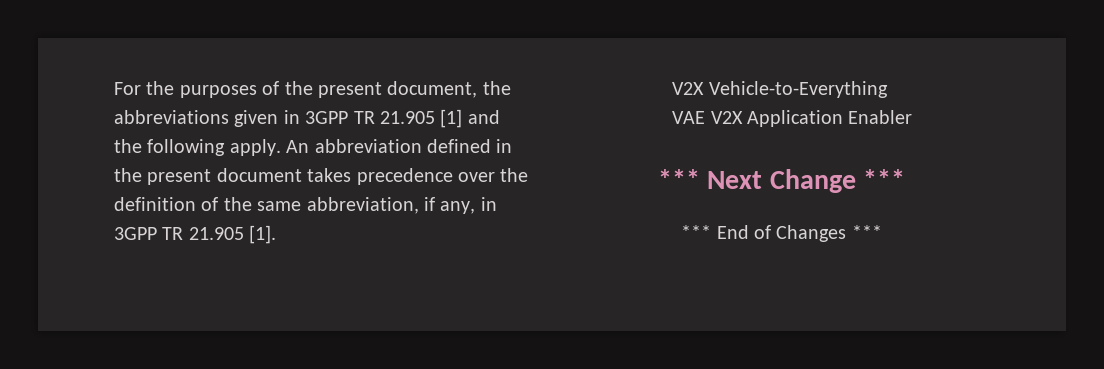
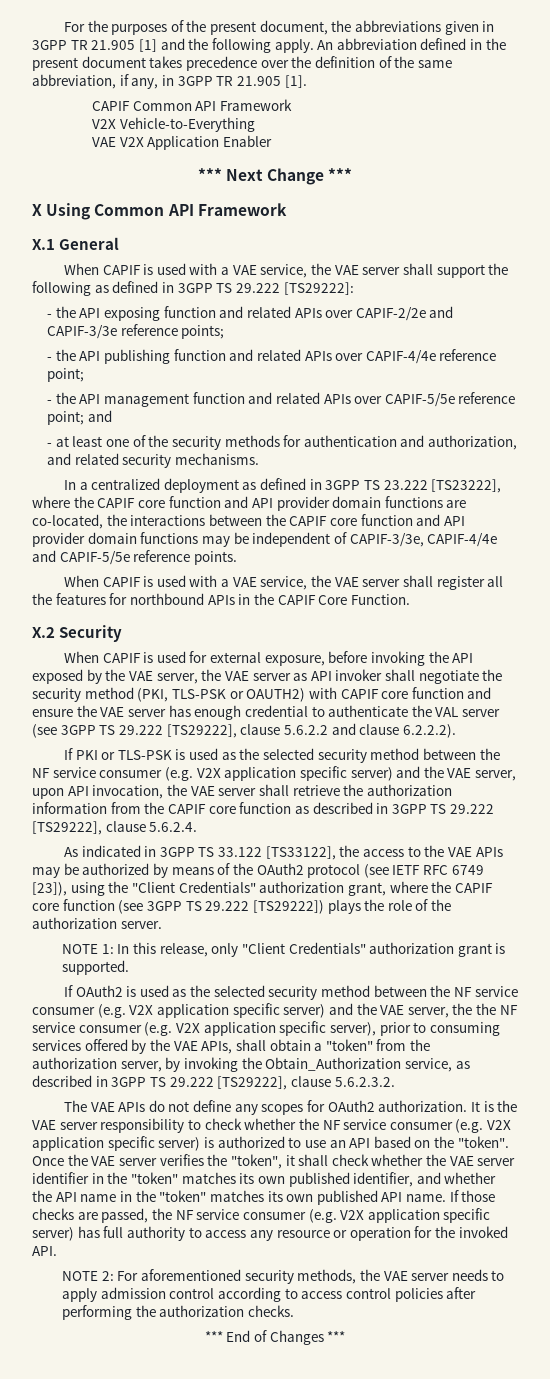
(277, 234) none -> [92,99,292,111] // CAPIF Common API Framework
(906, 179) none -> [32,203,287,220] [32,237,120,250] [63,263,509,278] [32,281,354,296] [47,306,454,321] [47,324,225,339] [47,349,497,364] [47,368,85,382] [47,392,516,407] [47,410,112,425] [47,435,518,450] [47,453,259,468] [63,478,502,493] [32,496,467,511] [32,514,465,529] [32,532,498,547] [32,550,237,565] [63,575,504,590] [32,593,410,605] [32,625,123,642] [63,651,474,666] [32,669,503,684] [32,687,492,702] [32,705,501,720] [32,723,456,738] [63,748,500,763] [32,766,517,781] [32,784,452,799] [32,802,495,814] [32,821,198,835] [63,845,503,860] [32,863,484,878] [32,881,493,896] [32,899,452,914] [32,917,162,929] [62,942,506,957] [62,960,130,975] [63,985,518,1000] [32,1003,518,1018] [32,1021,500,1036] [32,1039,431,1054] [32,1057,470,1072] [32,1075,395,1090] [63,1100,518,1115] [32,1118,512,1133] [32,1136,509,1151] [32,1154,516,1169] [32,1172,497,1187] [32,1190,496,1205] [32,1208,491,1223] [32,1226,508,1241] [32,1246,57,1256] [62,1269,505,1284] [62,1287,477,1302] [62,1305,294,1320] // X Using Common API Framework // X.1 General // When CAPIF is used with a VAE service, the VAE server shall support the following as defined in 3GPP TS 29.222 [TS29222]: // - the API exposing function and related APIs over CAPIF-2/2e and CAPIF-3/3e reference points; // - the API publishing function and related APIs over CAPIF-4/4e reference point; // - the API management function and related APIs over CAPIF-5/5e reference point; and // - at least one of the security methods for authentication and authorization, and related security mechanisms. // In a centralized deployment as defined in 3GPP TS 23.222 [TS23222], where the CAPIF core function and API provider domain functions are co-located, the interactions between the CAPIF core function and API provider domain functions may be independent of CAPIF-3/3e, CAPIF-4/4e and CAPIF-5/5e reference points. // When CAPIF is used with a VAE service, the VAE server shall register all the features for northbound APIs in the CAPIF Core Function. // X.2 Security // When CAPIF is used for external exposure, before invoking the API exposed by the VAE server, the VAE server as API invoker shall negotiate the security method (PKI, TLS-PSK or OAUTH2) with CAPIF core function and ensure the VAE server has enough credential to authenticate the VAL server (see 3GPP TS 29.222 [TS29222], clause 5.6.2.2 and clause 6.2.2.2). // If PKI or TLS-PSK is used as the selected security method between the NF service consumer (e.g. V2X application specific server) and the VAE server, upon API invocation, the VAE server shall retrieve the authorization information from the CAPIF core function as described in 3GPP TS 29.222 [TS29222], clause 5.6.2.4. // As indicated in 3GPP TS 33.122 [TS33122], the access to the VAE APIs may be authorized by means of the OAuth2 protocol (see IETF RFC 6749 [23]), using the "Client Credentials" authorization grant, where the CAPIF core function (see 3GPP TS 29.222 [TS29222]) plays the role of the authorization server. // NOTE 1: In this release, only "Client Credentials" authorization grant is supported. // If OAuth2 is used as the selected security method between the NF service consumer (e.g. V2X application specific server) and the VAE server, the the NF service consumer (e.g. V2X application specific server), prior to consuming services offered by the VAE APIs, shall obtain a "token" from the authorization server, by invoking the Obtain_Authorization service, as described in 3GPP TS 29.222 [TS29222], clause 5.6.2.3.2. // The VAE APIs do not define any scopes for OAuth2 authorization. It is the VAE server responsibility to check whether the NF service consumer (e.g. V2X application specific server) is authorized to use an API based on the "token". Once the VAE server verifies the "token", it shall check whether the VAE server identifier in the "token" matches its own published identifier, and whether the API name in the "token" matches its own published API name. If those checks are passed, the NF service consumer (e.g. V2X application specific server) has full authority to access any resource or operation for the invoked API. // NOTE 2: For aforementioned security methods, the VAE server needs to apply admission control according to access control policies after performing the authorization checks.

